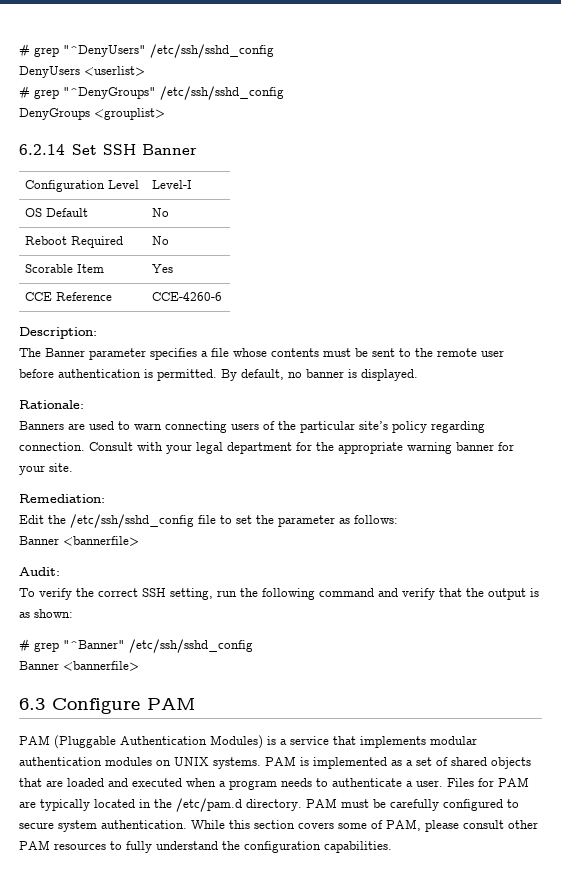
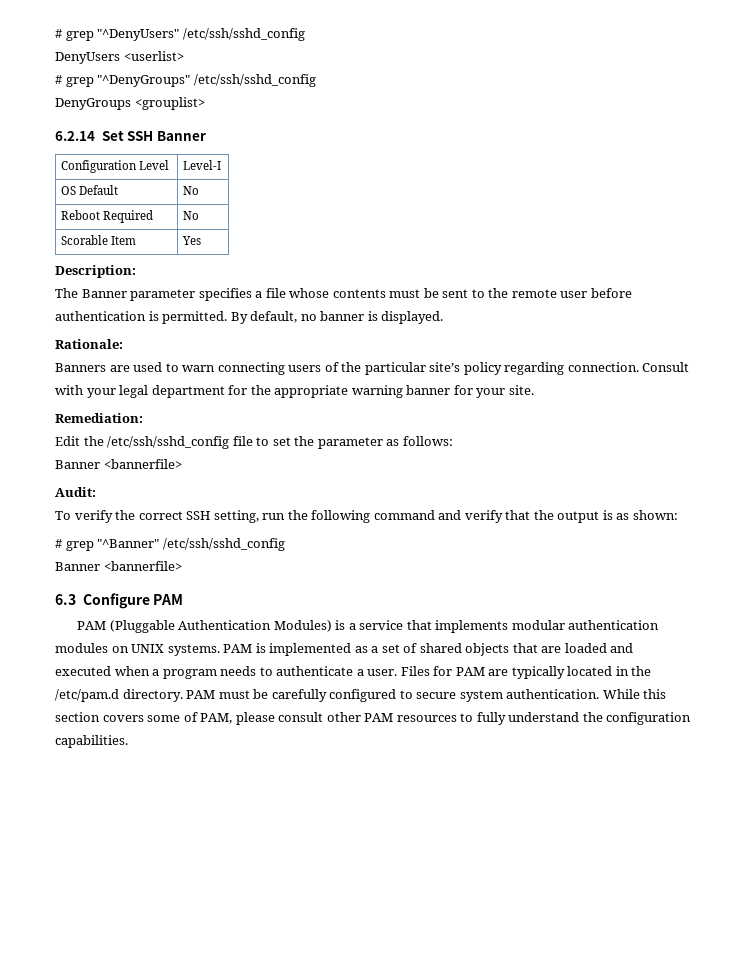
[24,292,112,301] [151,292,222,301] // CCE Reference | CCE-4260-6 -> (201, 240) none

